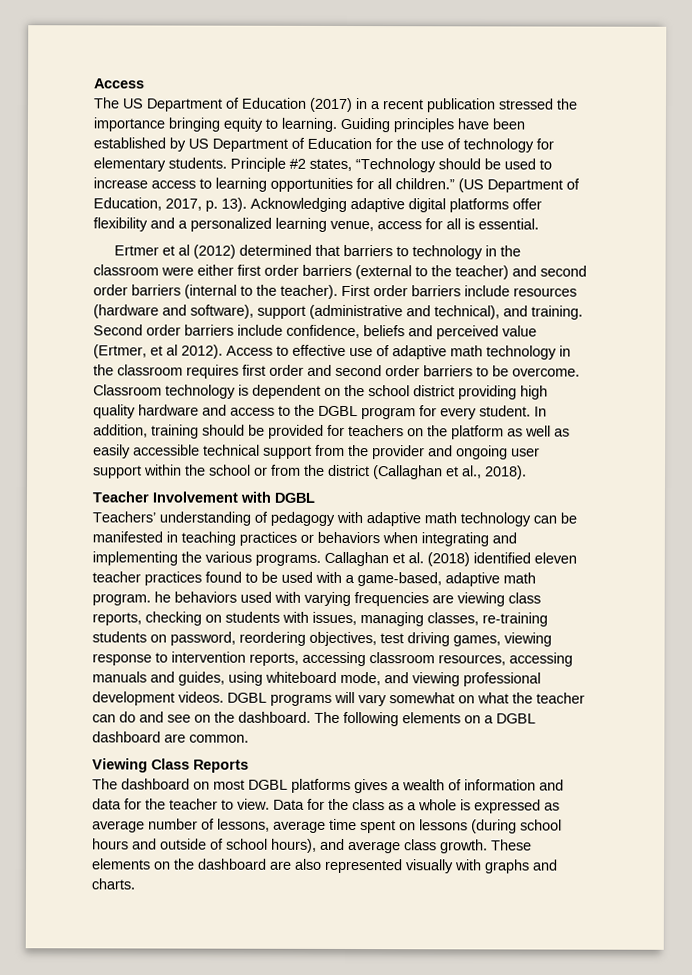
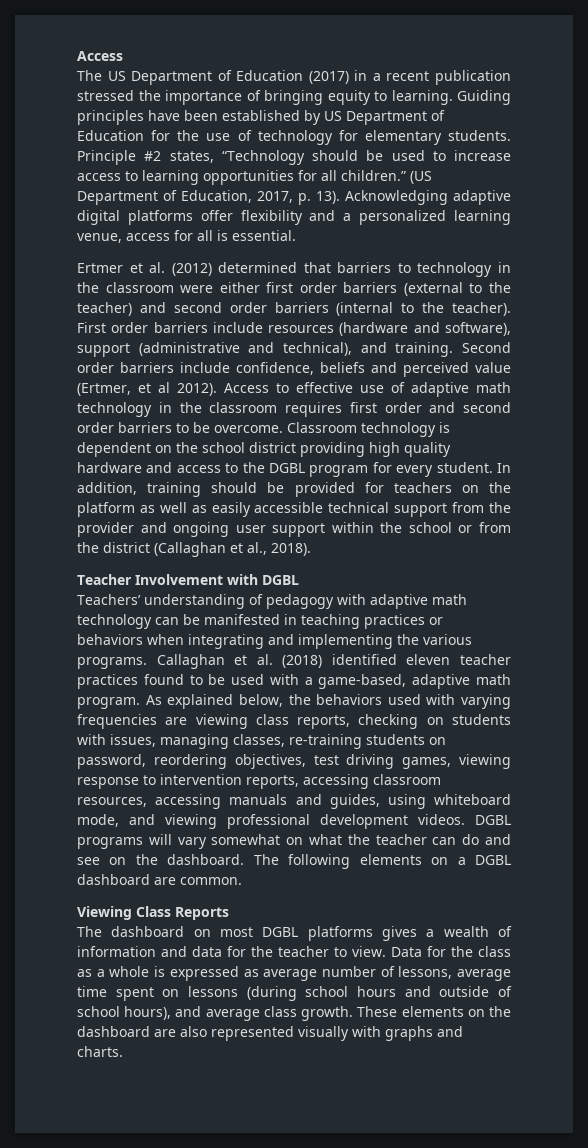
(165, 124) none -> [246,90,261,101] of
[177,244,190,256] al -> [149,262,166,273] al.
[154,591,171,603] he -> [145,694,311,709] As explained below, the

